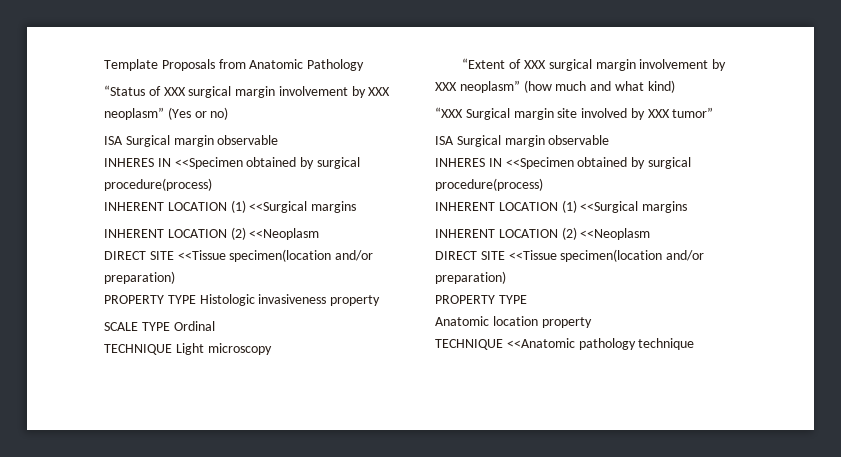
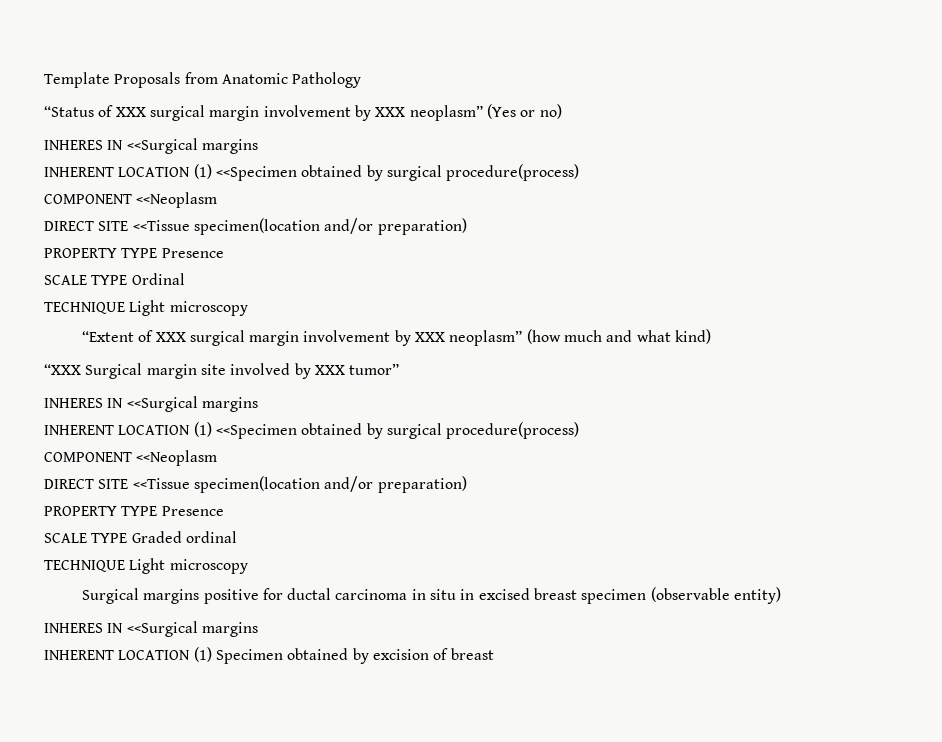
[104,135,279,147] [104,157,360,169] [104,178,212,191] [104,200,357,213] [104,227,320,240] [104,249,374,262] [104,271,175,284] [104,294,381,306] ISA Surgical margin observable // INHERES IN <<Specimen obtained by surgical procedure(process) // INHERENT LOCATION (1) <<Surgical margins // INHERENT LOCATION (2) <<Neoplasm // DIRECT SITE <<Tissue specimen(location and/or preparation) // PROPERTY TYPE Histologic invasiveness property -> [44,138,258,154] [44,164,580,181] [44,192,218,208] [44,218,467,235] [44,248,224,258] INHERES IN <<Surgical margins // INHERENT LOCATION (1) <<Specimen obtained by surgical procedure(process) // COMPONENT <<Neoplasm // DIRECT SITE <<Tissue specimen(location and/or preparation) // PROPERTY TYPE Presence
[435,135,610,147] [435,157,691,169] [435,178,543,191] [435,200,688,213] [435,227,651,240] [435,249,705,262] [435,271,506,284] [435,295,527,304] [435,316,592,328] [435,338,695,350] ISA Surgical margin observable // INHERES IN <<Specimen obtained by surgical procedure(process) // INHERENT LOCATION (1) <<Surgical margins // INHERENT LOCATION (2) <<Neoplasm // DIRECT SITE <<Tissue specimen(location and/or preparation) // PROPERTY TYPE // Anatomic location property // TECHNIQUE <<Anatomic pathology technique -> [44,396,258,412] [44,422,580,439] [44,450,218,466] [44,476,467,493] [44,506,224,516] [44,531,237,543] [44,558,248,574] [81,587,782,604] [44,621,258,637] [44,647,494,664] INHERES IN <<Surgical margins // INHERENT LOCATION (1) <<Specimen obtained by surgical procedure(process) // COMPONENT <<Neoplasm // DIRECT SITE <<Tissue specimen(location and/or preparation) // PROPERTY TYPE Presence // SCALE TYPE Graded ordinal // TECHNIQUE Light microscopy // Surgical margins positive for ductal carcinoma in situ in excised breast specimen (observable entity) // INHERES IN <<Surgical margins // INHERENT LOCATION (1) Specimen obtained by excision of breast

